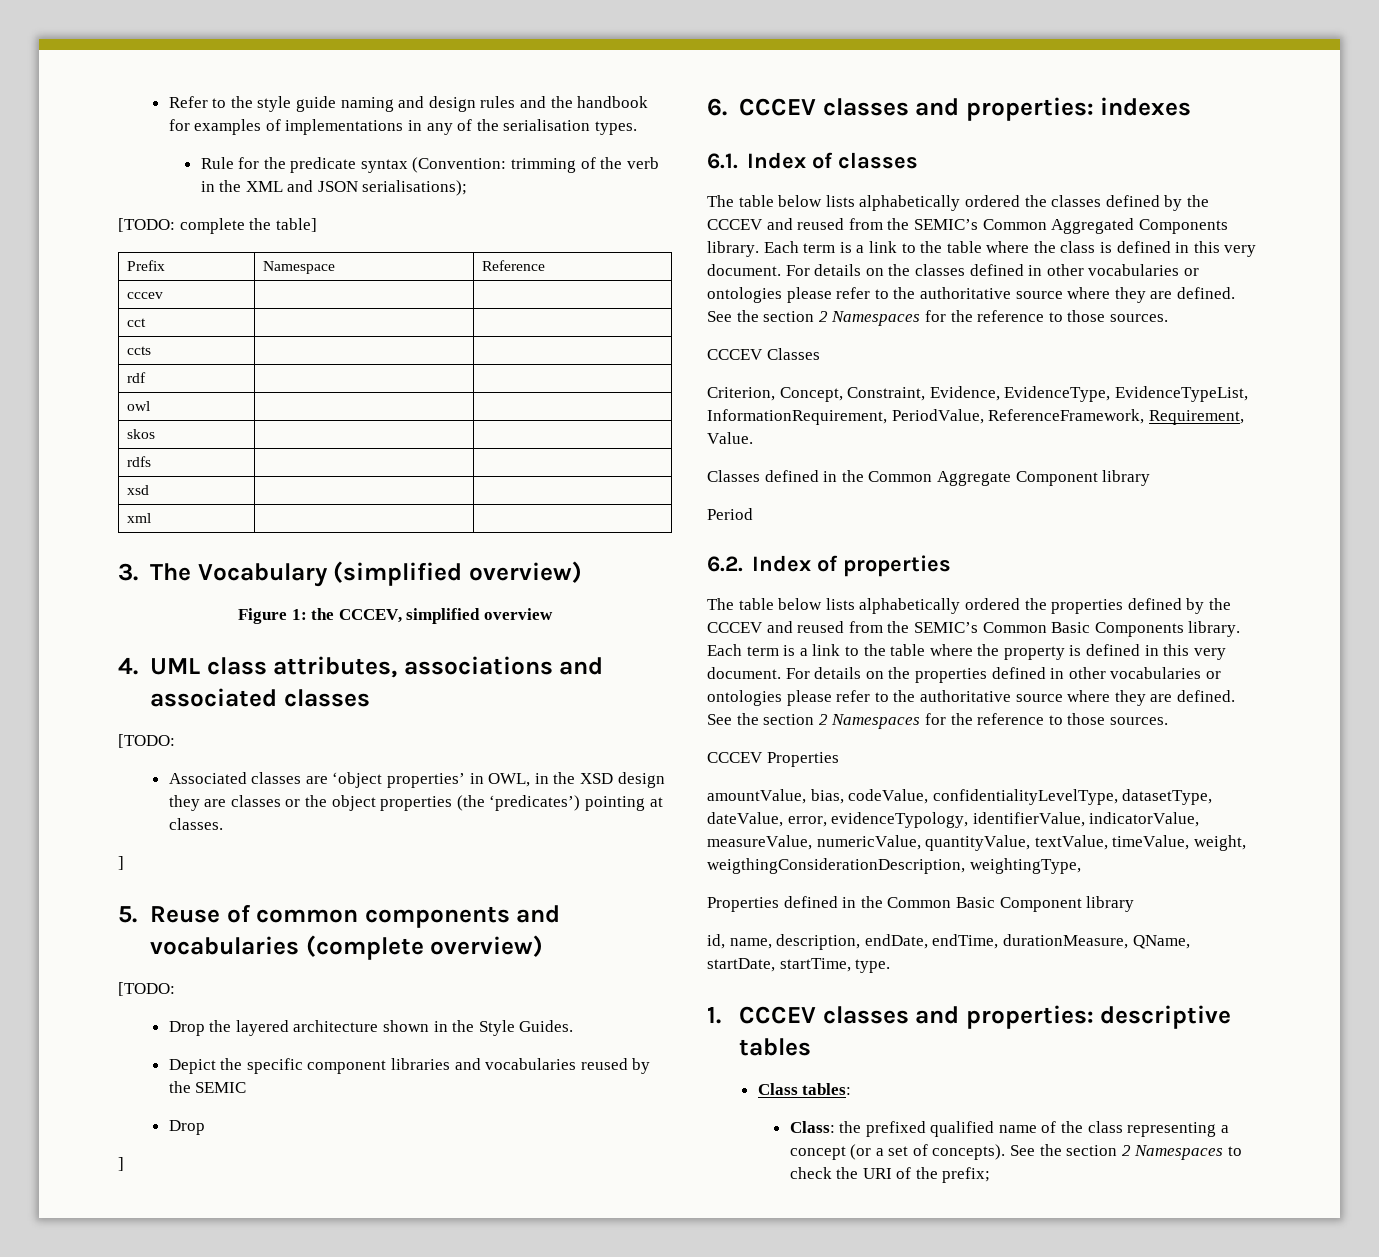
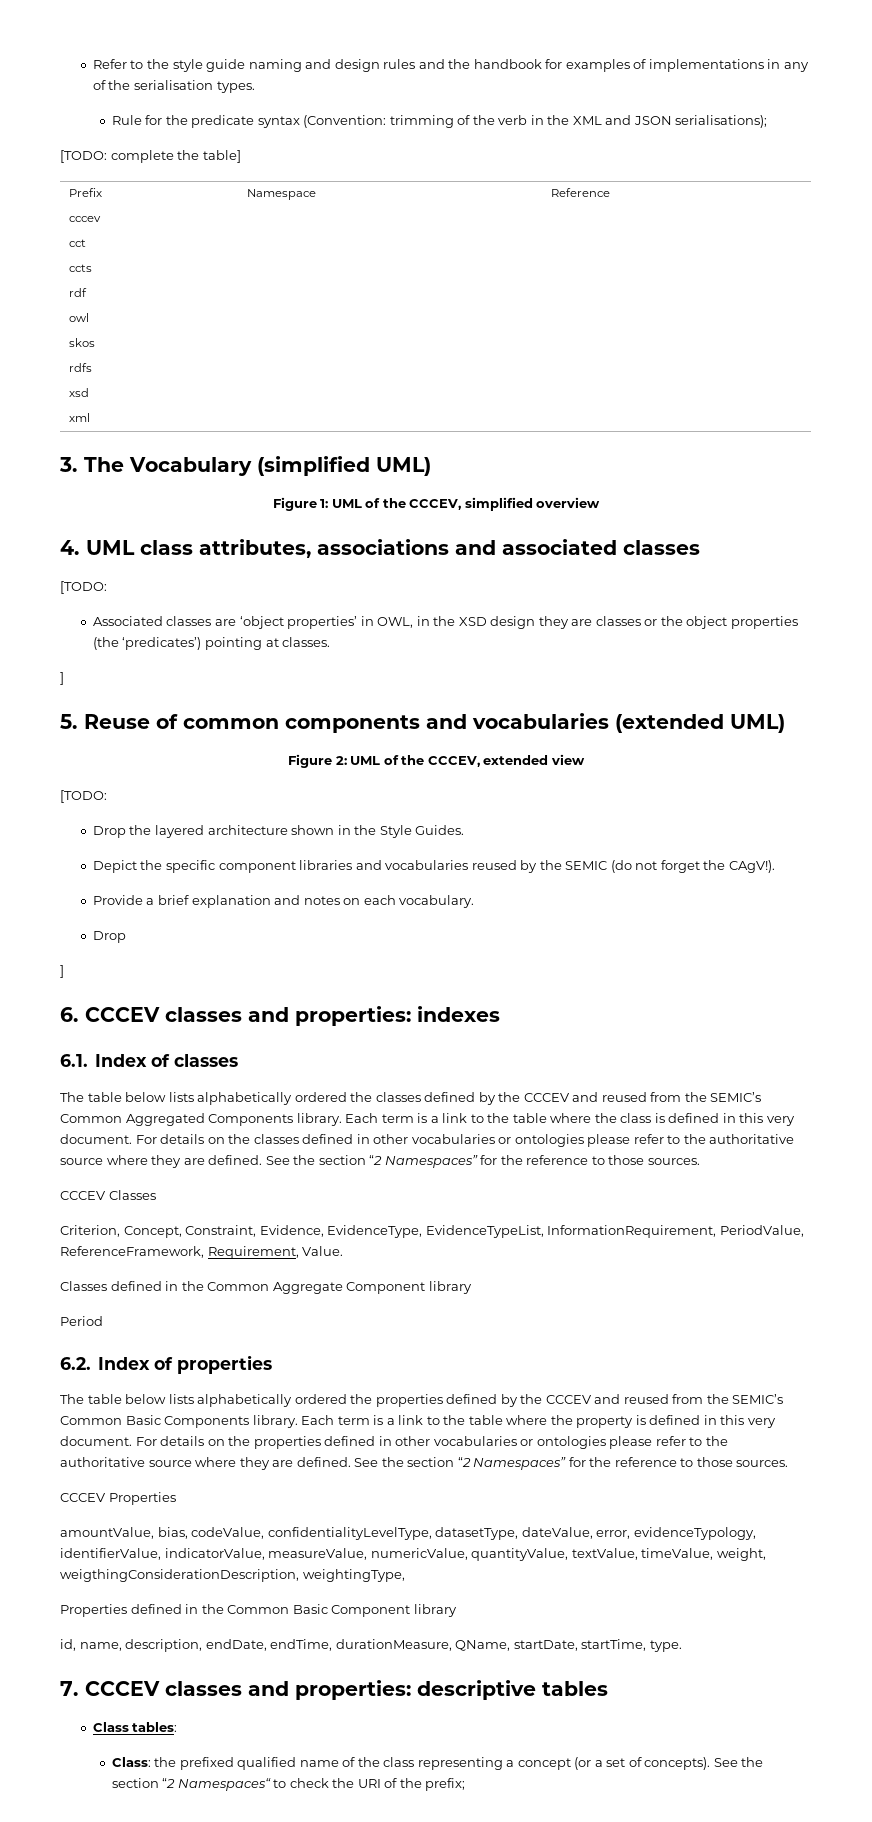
[468,561,582,583] overview) -> [375,457,431,476] UML)
(307, 614) none -> [331,498,381,508] UML of
[305,935,544,960] (complete overview) -> [614,714,785,733] [288,754,585,768] (extended UML) // Figure 2: UML of the CCCEV, extended view
(247, 1087) none -> [610,860,775,873] [92,895,475,908] (do not forget the CAgV!). // Provide a brief explanation and notes on each vocabulary.
[818,311,921,326] 2 Namespaces -> [369,1155,478,1168] “2 Namespaces”
[818,714,921,729] 2 Namespaces -> [457,1457,567,1470] “2 Namespaces”
[707,1007,721,1024] 1. -> [60,1681,78,1696] 7.
[1121,1145,1224,1160] 2 Namespaces -> [162,1778,271,1791] “2 Namespaces“

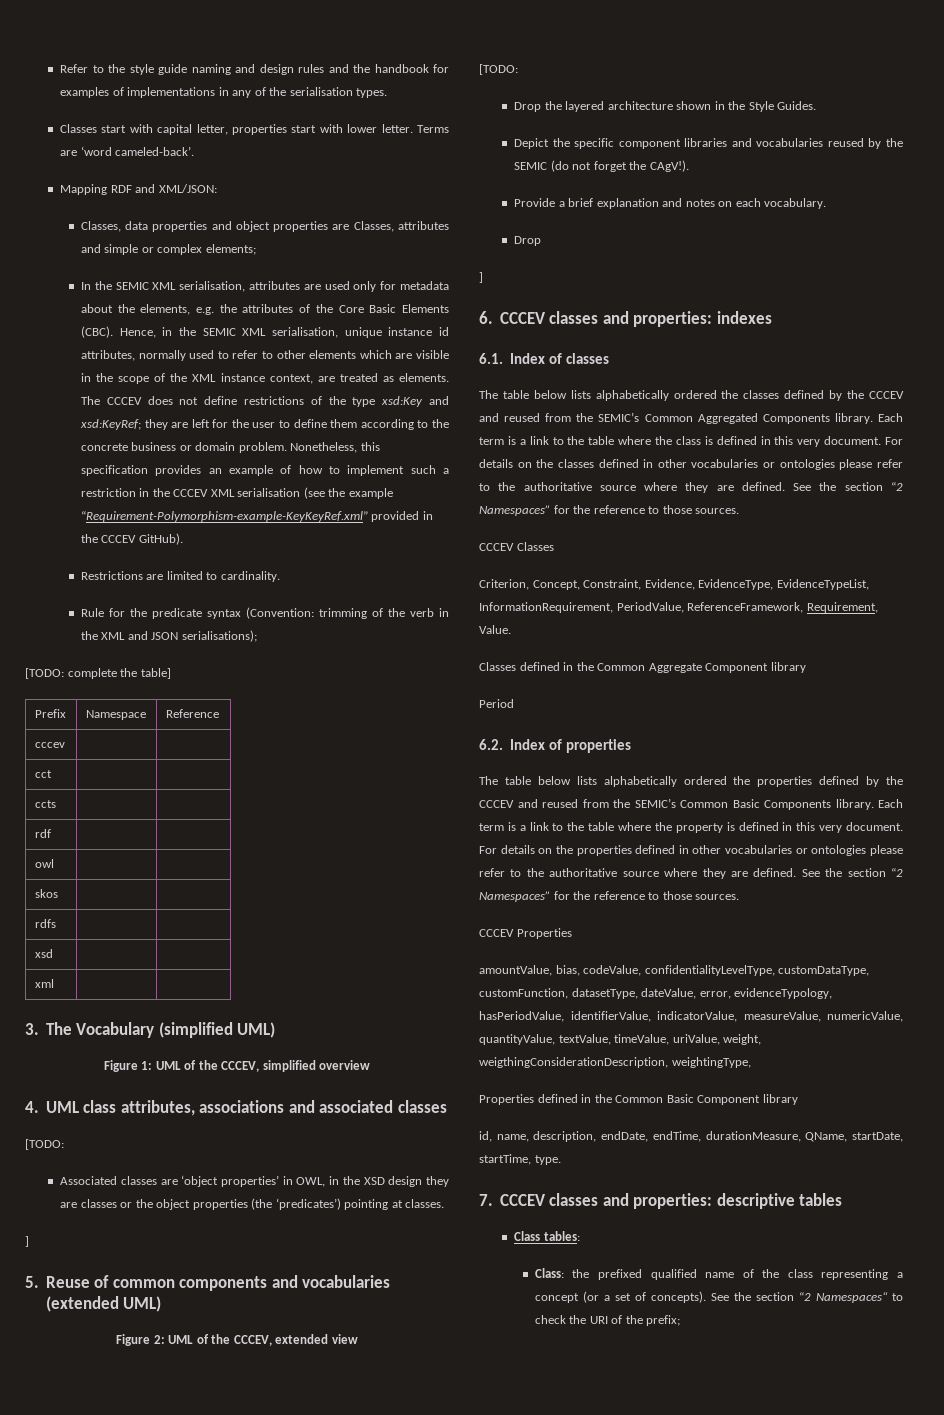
(255, 87) none -> [60,124,449,135] [60,146,195,156] [60,184,217,195] [80,221,450,232] [80,244,256,255] [80,281,450,292] [80,304,449,315] [80,326,449,338] [80,350,449,361] [80,373,449,384] [80,396,450,407] [79,419,449,430] [80,442,380,453] [80,465,449,476] [80,487,393,499] [80,511,433,522] [80,533,183,545] [80,571,280,582] // Classes start with capital letter, properties start with lower letter. Terms are ‘word cameled-back’. // Mapping RDF and XML/JSON: // Classes, data properties and object properties are Classes, attributes and simple or complex elements; // In the SEMIC XML serialisation, attributes are used only for metadata about the elements, e.g. the attributes of the Core Basic Elements (CBC). Hence, in the SEMIC XML serialisation, unique instance id attributes, normally used to refer to other elements which are visible in the scope of the XML instance context, are treated as elements. The CCCEV does not define restrictions of the type xsd:Key and xsd:KeyRef; they are left for the user to define them according to the concrete business or domain problem. Nonetheless, this specification provides an example of how to implement such a restriction in the CCCEV XML serialisation (see the example “Requirement-Polymorphism-example-KeyKeyRef.xml” provided in the CCCEV GitHub). // Restrictions are limited to cardinality.
(432, 1533) none -> [778,966,870,976] [479,988,568,999] customDataType, customFunction,
(756, 1533) none -> [479,1011,564,1022] hasPeriodValue,
(714, 1554) none -> [672,1034,720,1045] uriValue,

